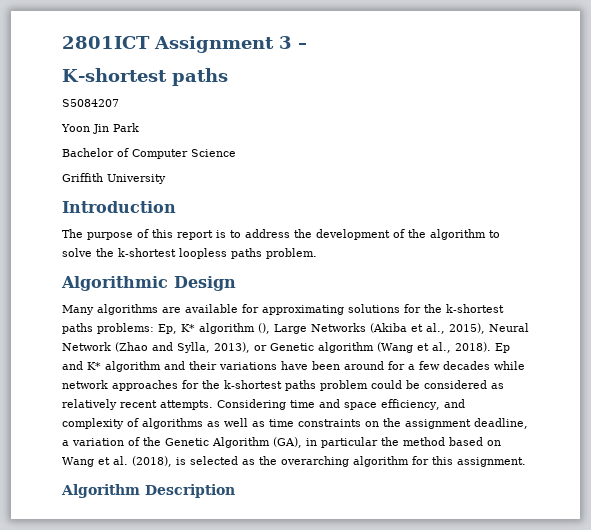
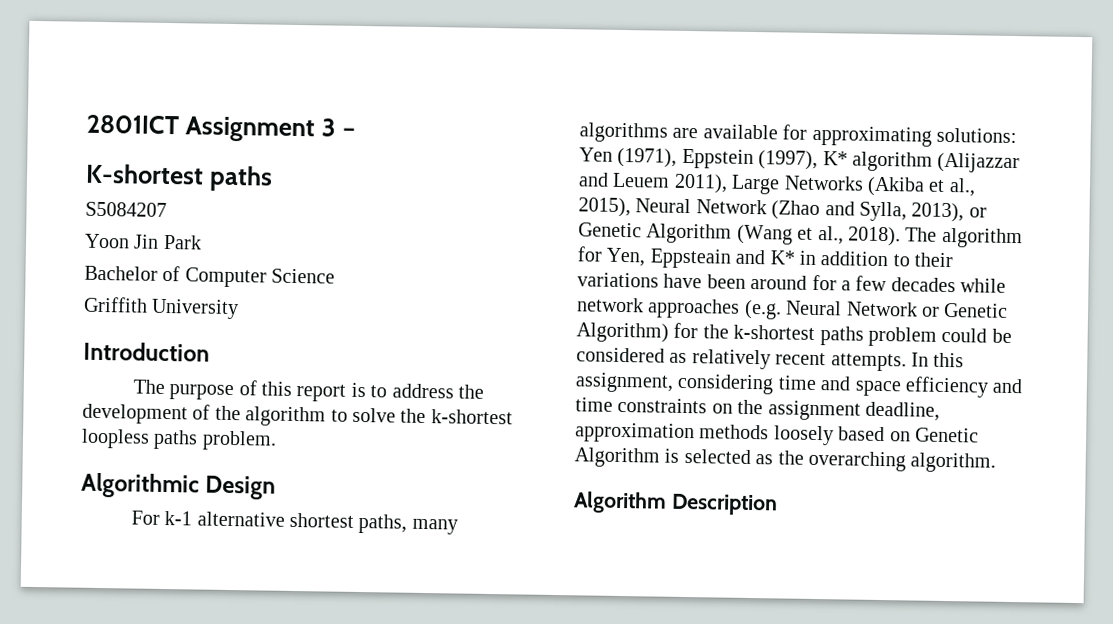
[62,305,94,315] Many -> [130,510,458,535] For k-1 alternative shortest paths, many
[348,304,504,313] [62,323,270,334] solutions for the k-shortest paths problems: Ep, K* algorithm (), -> [936,127,1017,144] [579,147,1021,174] [578,172,728,194] solutions: Yen (1971), Eppstein (1997), K* algorithm (Alijazzar and Leuem 2011),
[318,342,374,353] algorithm -> [646,223,733,244] Algorithm
[495,343,510,353] [62,361,185,372] Ep and K* algorithm and -> [905,227,1023,249] [577,246,910,269] The algorithm for Yen, Eppsteain and K* in addition to
(178, 385) none -> [743,299,1009,320] [576,322,669,343] (e.g. Neural Network or Genetic Algorithm)
[217,399,465,410] [62,418,265,429] Considering time and space efficiency, and complexity of algorithms as well as -> [911,352,965,368] [575,372,1024,398] In this assignment, considering time and space efficiency and
[62,437,501,448] [62,456,172,467] a variation of the Genetic Algorithm (GA), in particular the method based on Wang et al. (2018), -> [575,422,979,446] [574,447,660,468] approximation methods loosely based on Genetic Algorithm
[353,456,526,467] algorithm for this assignment. -> [910,452,997,473] algorithm.

